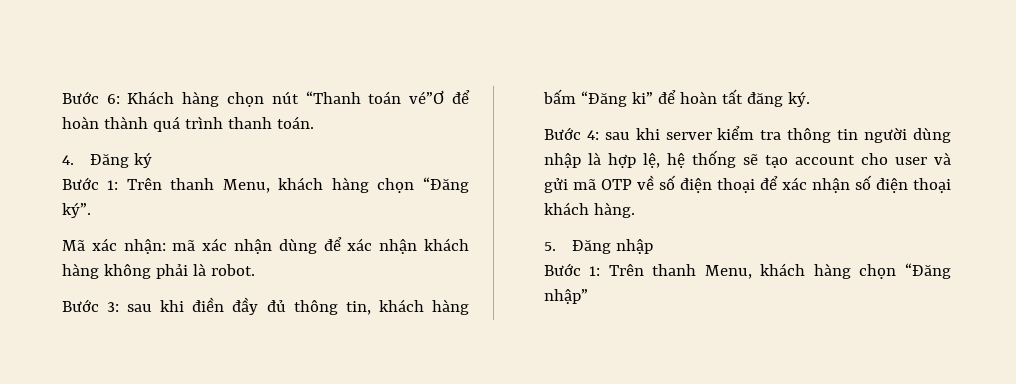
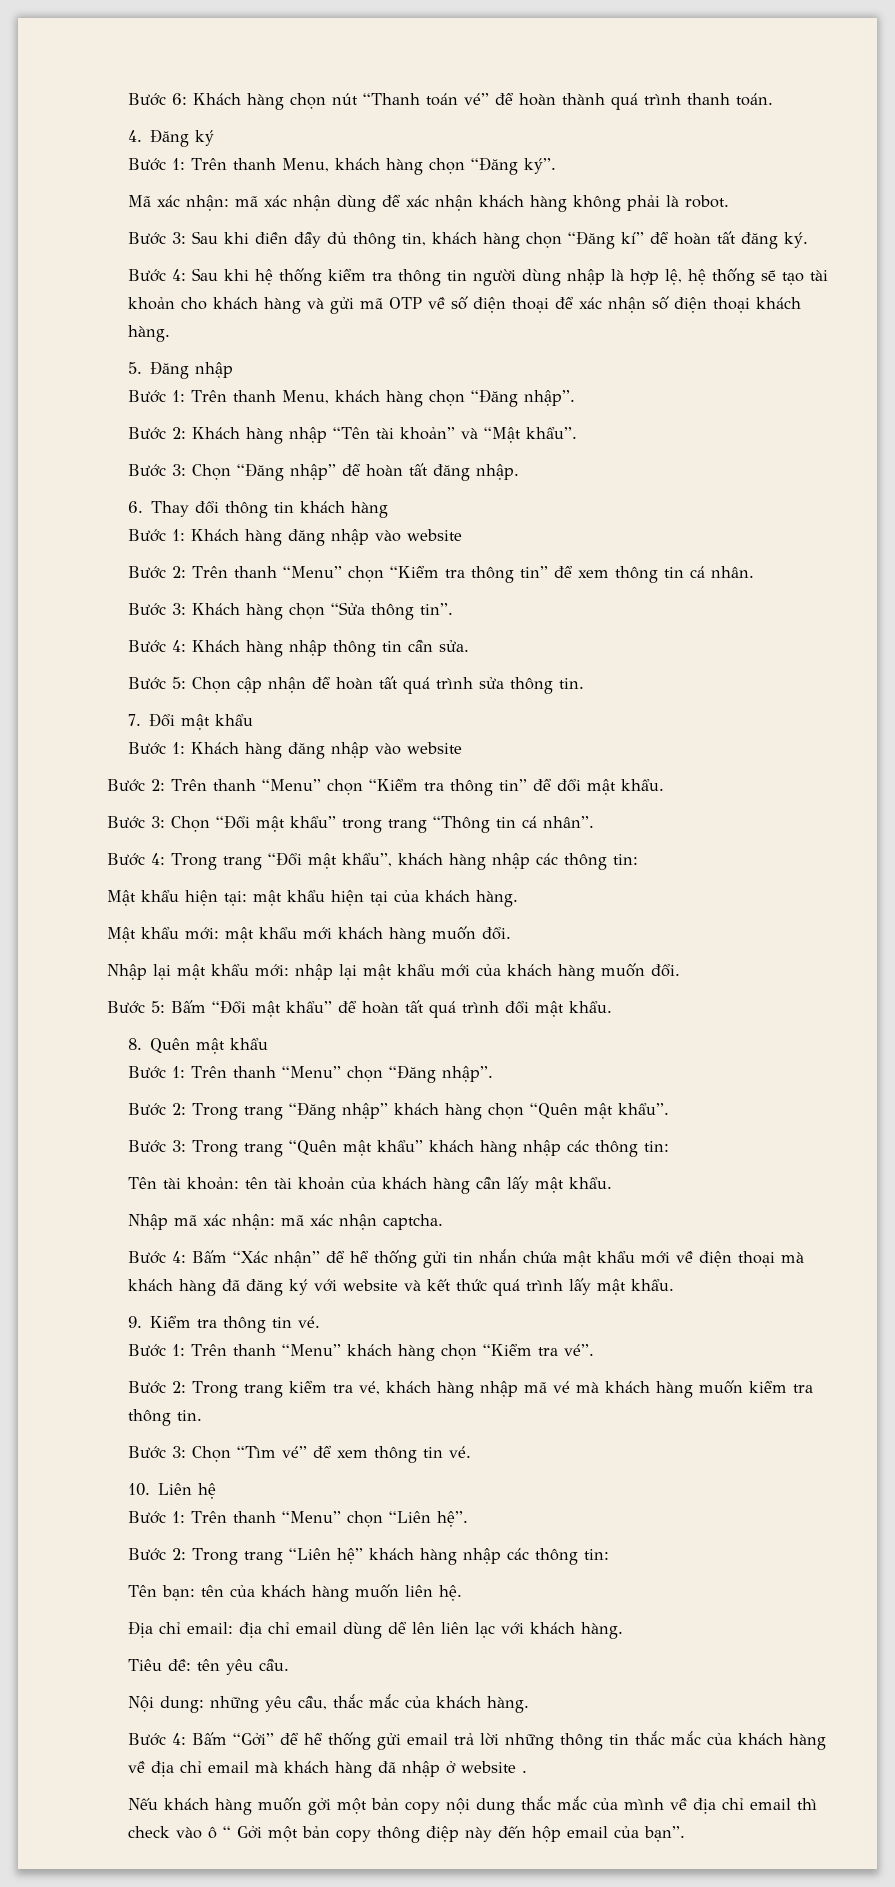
[409,90,445,104] vé”Ơ -> [463,93,489,105] vé”
[127,304,153,312] sau -> [191,231,218,244] Sau
[542,89,653,107] bấm “Đăng ki” -> [525,231,644,249] chọn “Đăng kí”
[604,128,712,140] sau khi server -> [191,268,322,286] Sau khi hệ thống
[794,153,927,165] account cho user -> [809,270,828,281] [127,297,301,314] tài khoản cho khách hàng
[543,289,588,304] nhập” -> [523,390,575,406] [127,427,577,444] [127,463,519,481] [127,501,389,518] [127,529,462,546] [127,565,754,583] [127,602,453,620] [127,639,469,657] [127,676,584,694] [127,713,254,730] [127,742,462,759] [107,778,664,796] [107,815,594,833] [107,852,638,870] [107,890,518,907] [107,926,511,944] [107,963,680,981] [107,1000,612,1018] [127,1038,269,1054] [127,1065,493,1083] [127,1102,669,1120] [127,1140,669,1157] [127,1176,612,1194] [127,1214,443,1230] [127,1249,804,1268] [127,1278,674,1296] [127,1315,321,1333] [127,1343,594,1361] [127,1380,813,1398] [127,1409,202,1426] [127,1445,471,1463] [127,1483,217,1499] [127,1511,468,1527] [127,1548,609,1565] [127,1584,462,1602] [127,1621,623,1639] [127,1658,289,1675] [127,1694,529,1713] [127,1731,826,1750] [127,1761,527,1778] [127,1796,817,1815] [127,1826,685,1843] nhập”. // Bước 2: Khách hàng nhập “Tên tài khoản” và “Mật khẩu”. // Bước 3: Chọn “Đăng nhập” để hoàn tất đăng nhập. // 6. Thay đổi thông tin khách hàng // Bước 1: Khách hàng đăng nhập vào website // Bước 2: Trên thanh “Menu” chọn “Kiểm tra thông tin” để xem thông tin cá nhân. // Bước 3: Khách hàng chọn “Sửa thông tin”. // Bước 4: Khách hàng nhập thông tin cần sửa. // Bước 5: Chọn cập nhận để hoàn tất quá trình sửa thông tin. // 7. Đổi mật khẩu // Bước 1: Khách hàng đăng nhập vào website // Bước 2: Trên thanh “Menu” chọn “Kiểm tra thông tin” để đổi mật khẩu. // Bước 3: Chọn “Đổi mật khẩu” trong trang “Thông tin cá nhân”. // Bước 4: Trong trang “Đổi mật khẩu”, khách hàng nhập các thông tin: // Mật khẩu hiện tại: mật khẩu hiện tại của khách hàng. // Mật khẩu mới: mật khẩu mới khách hàng muốn đổi. // Nhập lại mật khẩu mới: nhập lại mật khẩu mới của khách hàng muốn đổi. // Bước 5: Bấm “Đổi mật khẩu” để hoàn tất quá trình đổi mật khẩu. // 8. Quên mật khẩu // Bước 1: Trên thanh “Menu” chọn “Đăng nhập”. // Bước 2: Trong trang “Đăng nhập” khách hàng chọn “Quên mật khẩu”. // Bước 3: Trong trang “Quên mật khẩu” khách hàng nhập các thông tin: // Tên tài khoản: tên tài khoản của khách hàng cần lấy mật khẩu. // Nhập mã xác nhận: mã xác nhận captcha. // Bước 4: Bấm “Xác nhận” để hể thống gửi tin nhắn chứa mật khẩu mới về điện thoại mà khách hàng đã đăng ký với website và kết thức quá trình lấy mật khẩu. // 9. Kiểm tra thông tin vé. // Bước 1: Trên thanh “Menu” khách hàng chọn “Kiểm tra vé”. // Bước 2: Trong trang kiểm tra vé, khách hàng nhập mã vé mà khách hàng muốn kiểm tra thông tin. // Bước 3: Chọn “Tìm vé” để xem thông tin vé. // 10. Liên hệ // Bước 1: Trên thanh “Menu” chọn “Liên hệ”. // Bước 2: Trong trang “Liên hệ” khách hàng nhập các thông tin: // Tên bạn: tên của khách hàng muốn liên hệ. // Địa chỉ email: địa chỉ email dùng dể lên liên lạc với khách hàng. // Tiêu đề: tên yêu cầu. // Nội dung: những yêu cầu, thắc mắc của khách hàng. // Bước 4: Bấm “Gởi” để hể thống gửi email trả lời những thông tin thắc mắc của khách hàng về địa chỉ email mà khách hàng đã nhập ở website . // Nếu khách hàng muốn gởi một bản copy nội dung thắc mắc của mình về địa chỉ email thì check vào ô “ Gởi một bản copy thông điệp này đến hộp email của bạn”.

